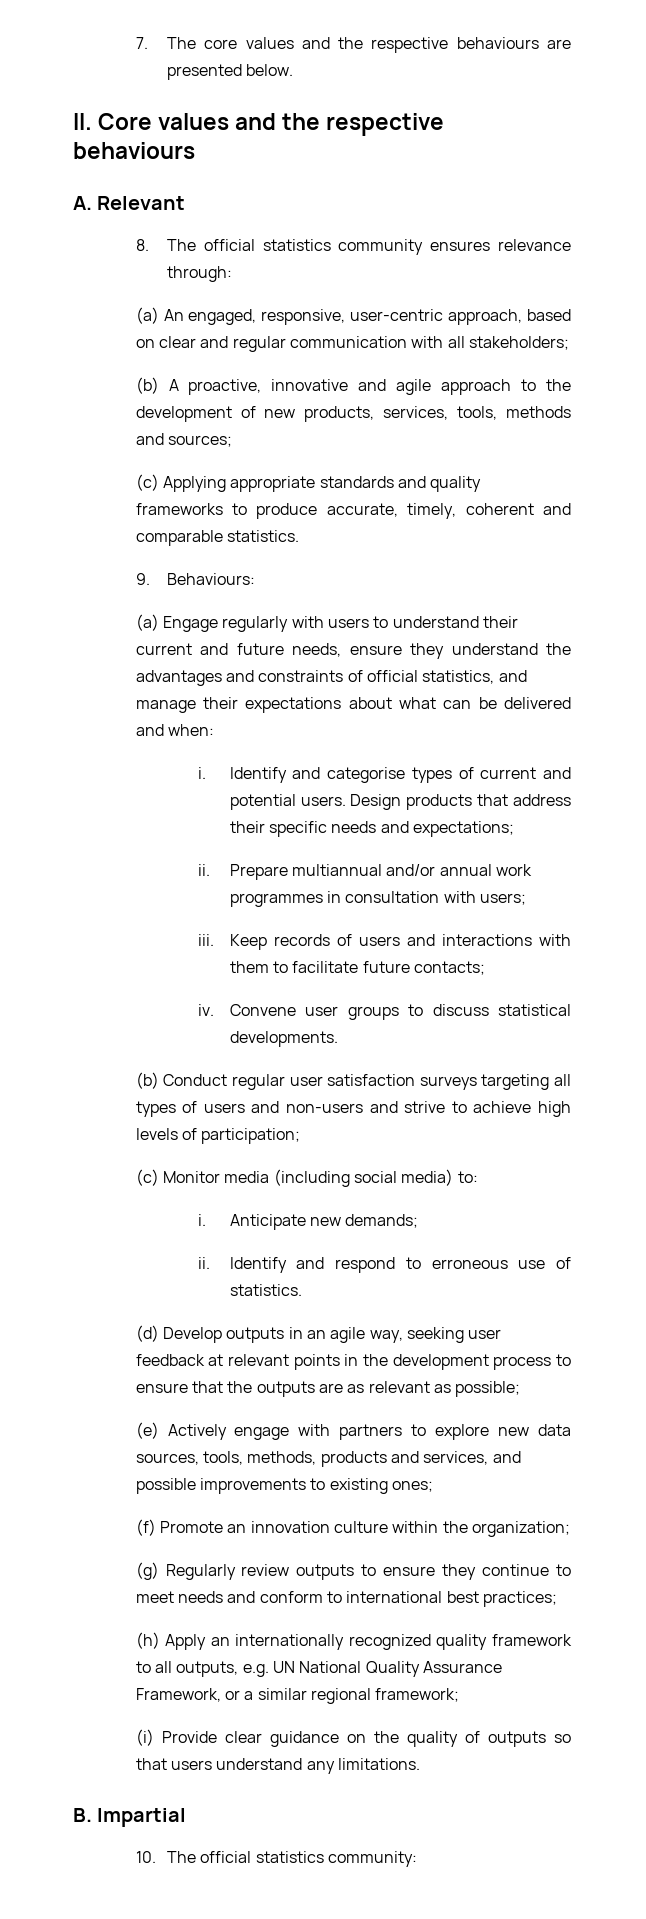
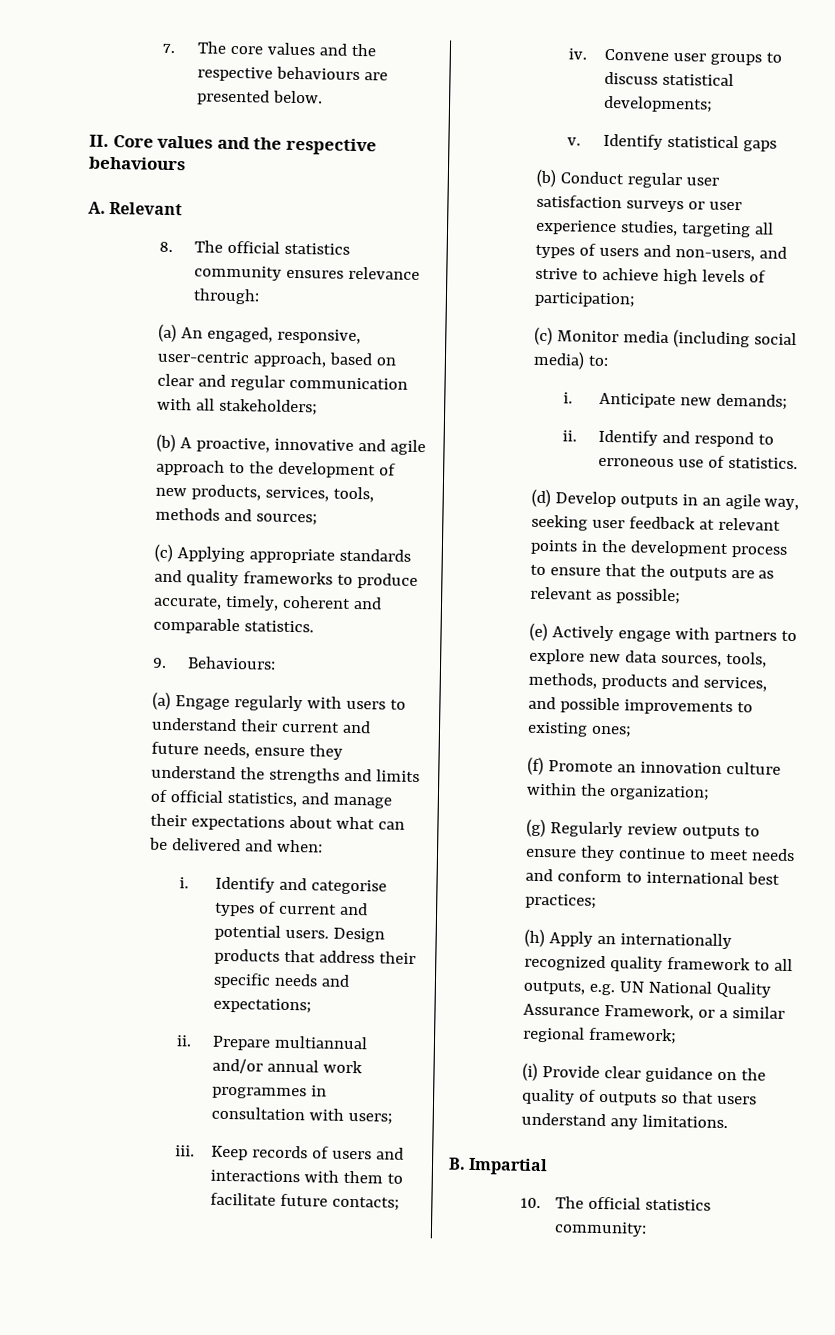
[135,670,344,686] advantages and constraints -> [268,767,420,784] strengths and limits
[229,1031,338,1047] developments. -> [603,95,714,113] [567,133,778,152] developments; // v. Identify statistical gaps
(477, 1083) none -> [687,201,742,211] [534,219,678,237] or user experience studies,
[286,1103,364,1113] non-users -> [674,249,755,262] non-users,

